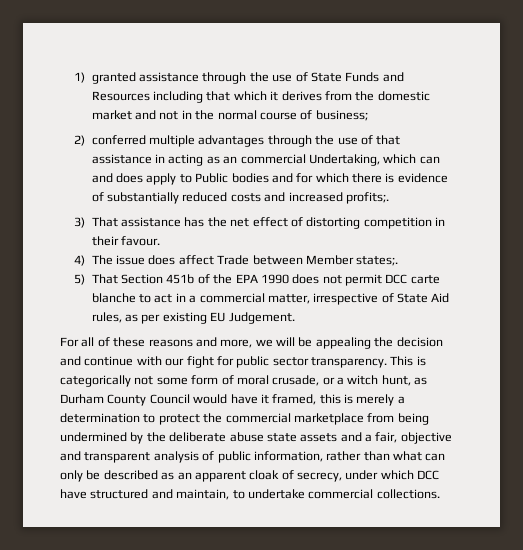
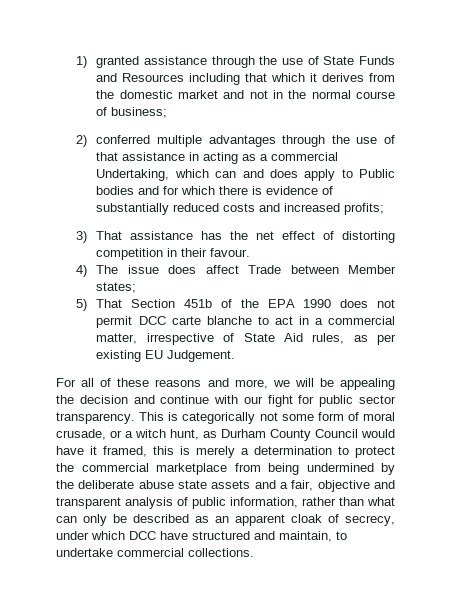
[223,156,238,164] an -> [260,154,269,161] a
[345,192,389,204] profits;. -> [344,203,385,215] profits;
[356,256,399,266] states;. -> [96,282,137,293] states;

